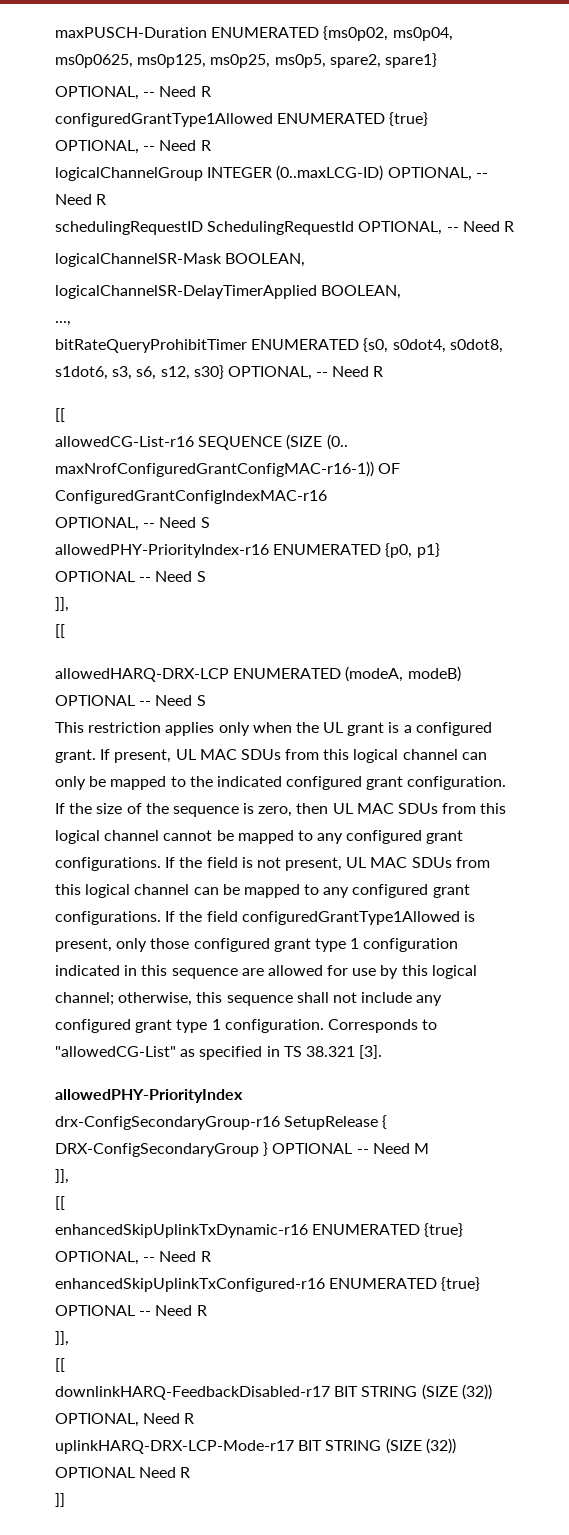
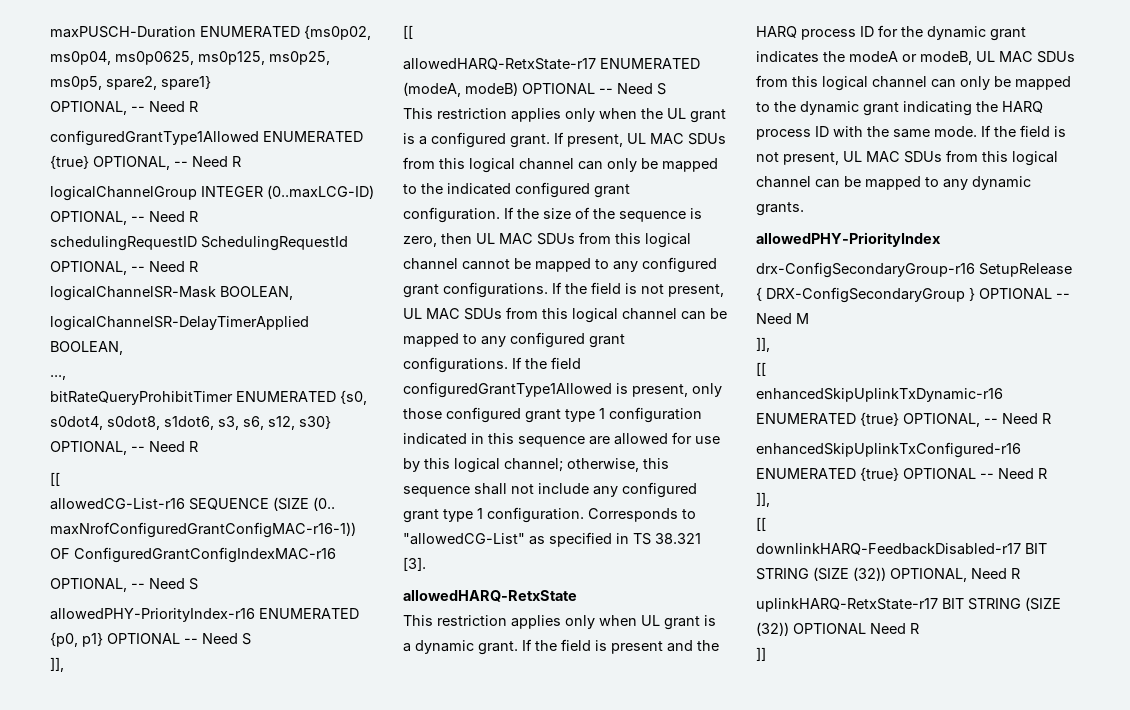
[55,668,229,682] allowedHARQ-DRX-LCP -> [403,58,596,70] allowedHARQ-RetxState-r17
(383, 1052) none -> [403,590,577,602] [403,615,716,630] [403,639,719,655] [756,25,1026,41] [756,51,1075,65] [756,75,1071,91] [756,101,1043,116] [756,125,1066,140] [756,150,1058,166] [756,176,1031,190] [756,202,804,216] // allowedHARQ-RetxState // This restriction applies only when UL grant is a dynamic grant. If the field is present and the HARQ process ID for the dynamic grant indicates the modeA or modeB, UL MAC SDUs from this logical channel can only be mapped to the dynamic grant indicating the HARQ process ID with the same mode. If the field is not present, UL MAC SDUs from this logical channel can be mapped to any dynamic grants.
[55,1440,294,1454] uplinkHARQ-DRX-LCP-Mode-r17 -> [756,598,938,612] uplinkHARQ-RetxState-r17

